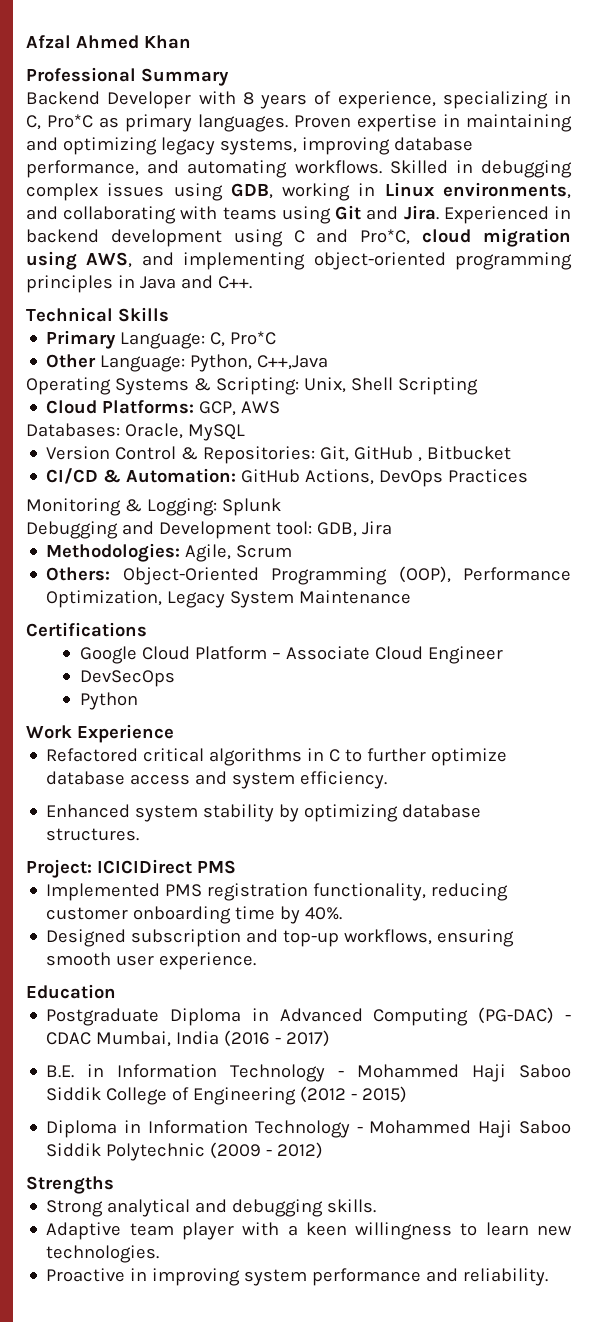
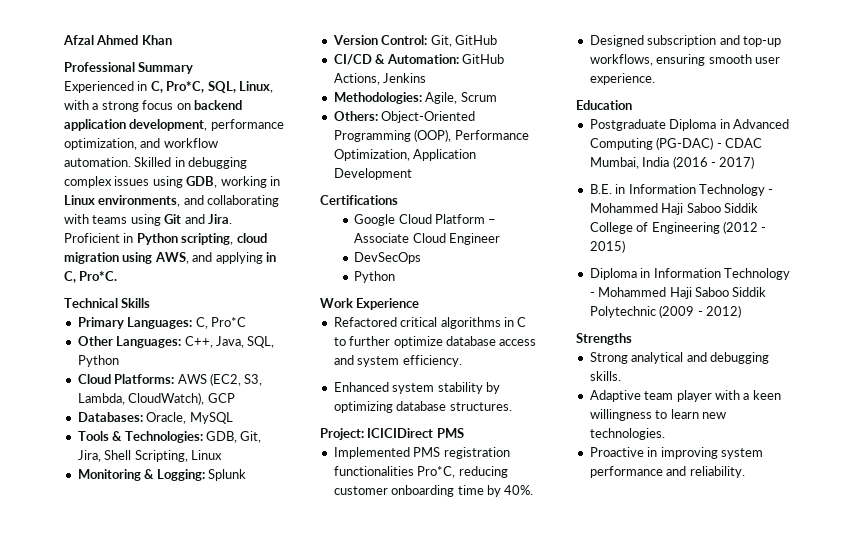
[26,91,571,109] [26,114,572,132] [26,137,473,155] [26,160,382,178] Backend Developer with 8 years of experience, specializing in C, Pro*C as primary languages. Proven expertise in maintaining and optimizing legacy systems, improving database performance, and automating workflows. -> [64,81,273,93] [64,100,242,112] [64,119,284,131] [64,138,218,150] [64,157,131,167] Experienced in C, Pro*C, SQL, Linux, with a strong focus on backend application development, performance optimization, and workflow automation.
[443,206,571,224] [26,229,411,247] Experienced in backend development using C and Pro*C, -> [64,233,234,245] Proficient in Python scripting,
[183,252,572,270] [26,275,252,293] implementing object-oriented programming principles in Java and C++. -> [215,252,276,264] [64,271,118,283] applying in C, Pro*C.
[120,332,206,349] Language: -> [127,317,193,329] Languages:
[100,354,329,372] [26,377,478,395] Language: Python, C++,Java // Operating Systems & Scripting: Unix, Shell Scripting -> [116,336,275,348] [77,355,119,367] Languages: C++, Java, SQL, Python
[199,401,237,416] GCP, -> (175, 379) none
[26,423,245,441] [46,446,316,464] // Databases: Oracle, MySQL // Version Control & Repositories: -> [209,373,263,386] [77,392,235,405] [77,412,233,424] [77,431,262,443] [77,450,222,462] [77,469,246,481] [332,35,428,45] (EC2, S3, Lambda, CloudWatch), GCP // Databases: Oracle, MySQL // Tools & Technologies: GDB, Git, Jira, Shell Scripting, Linux // Monitoring & Logging: Splunk // Version Control:
[418,446,512,462] , Bitbucket -> (497, 40) none
[379,469,529,487] [26,498,281,516] [26,521,392,539] DevOps Practices // Monitoring & Logging: Splunk // Debugging and Development tool: GDB, Jira -> [383,73,427,83] Jenkins
[167,590,412,608] Legacy System Maintenance -> [413,149,477,161] [333,168,412,180] Application Development
[313,883,427,901] functionality, -> [333,466,456,478] functionalities Pro*C,

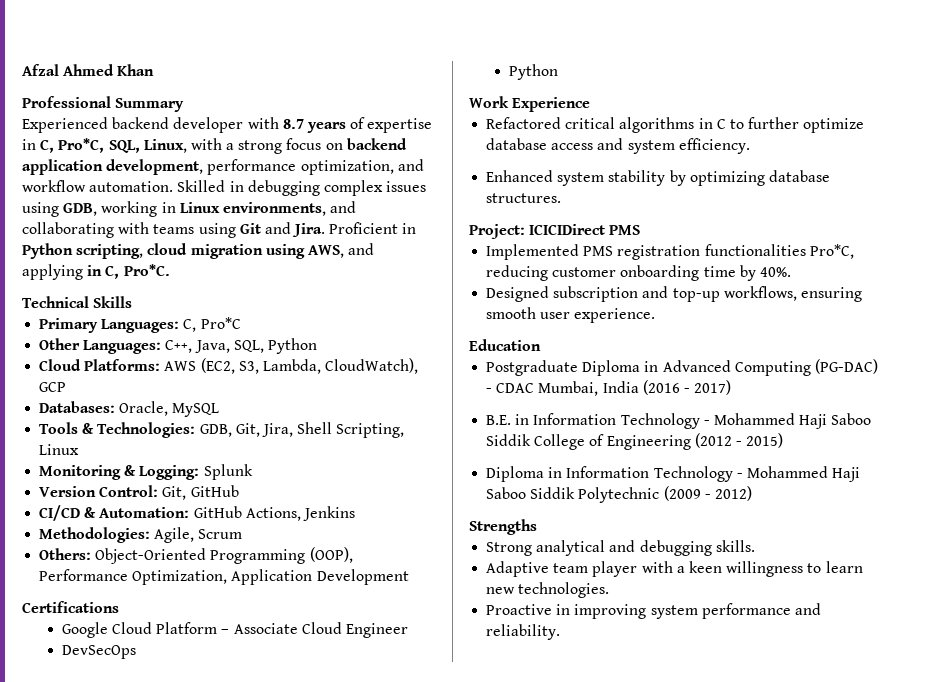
(134, 87) none -> [112,117,433,133] backend developer with 8.7 years of expertise

